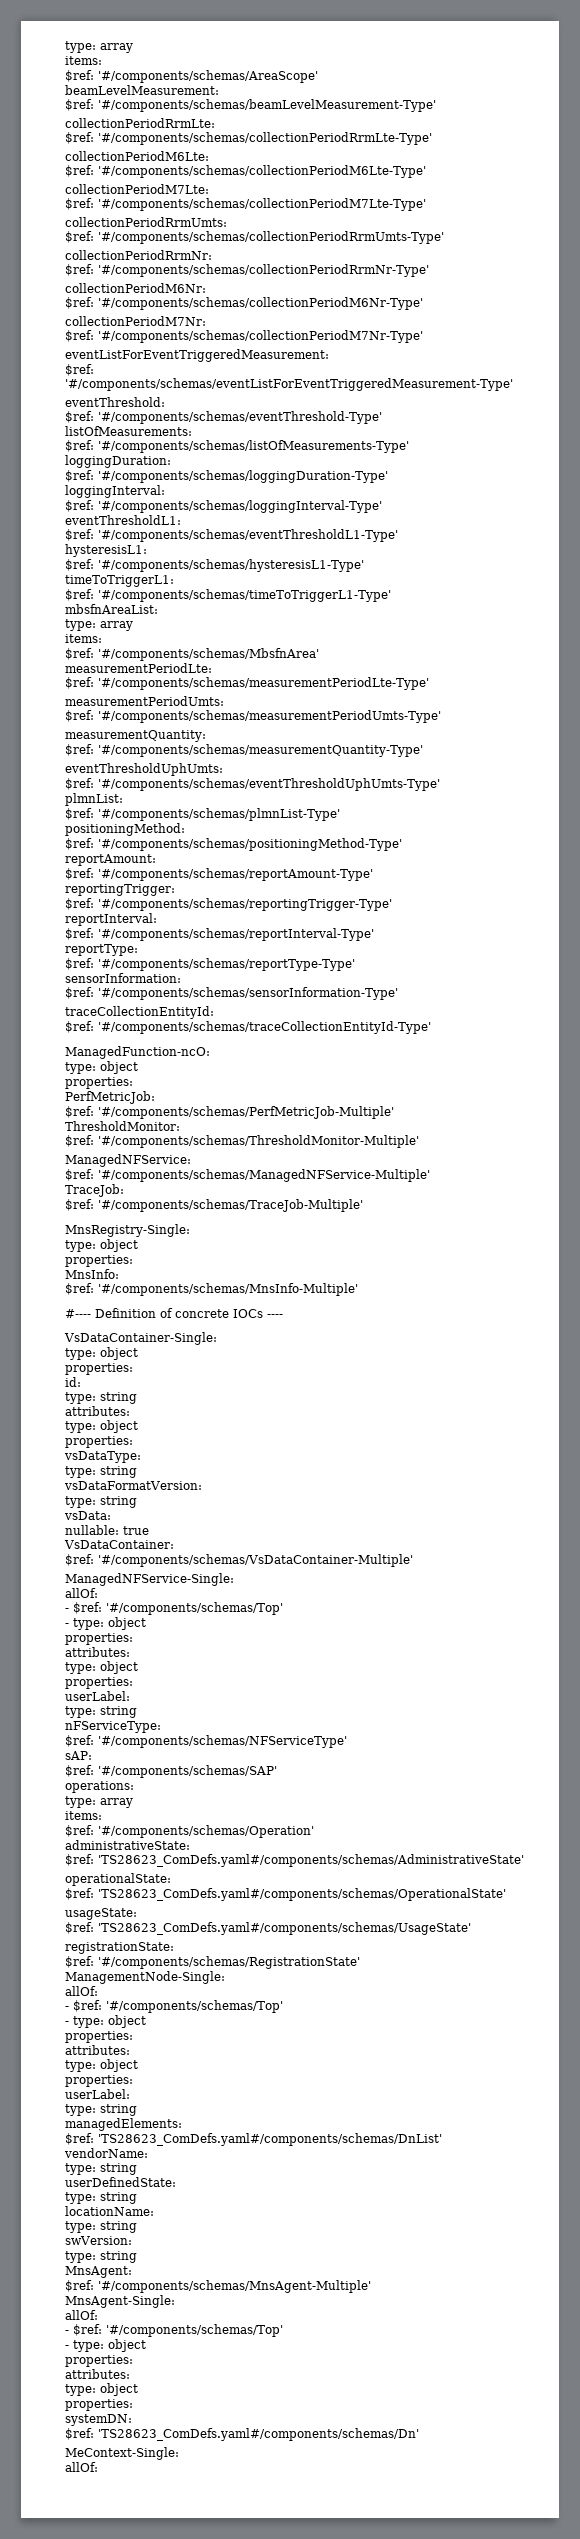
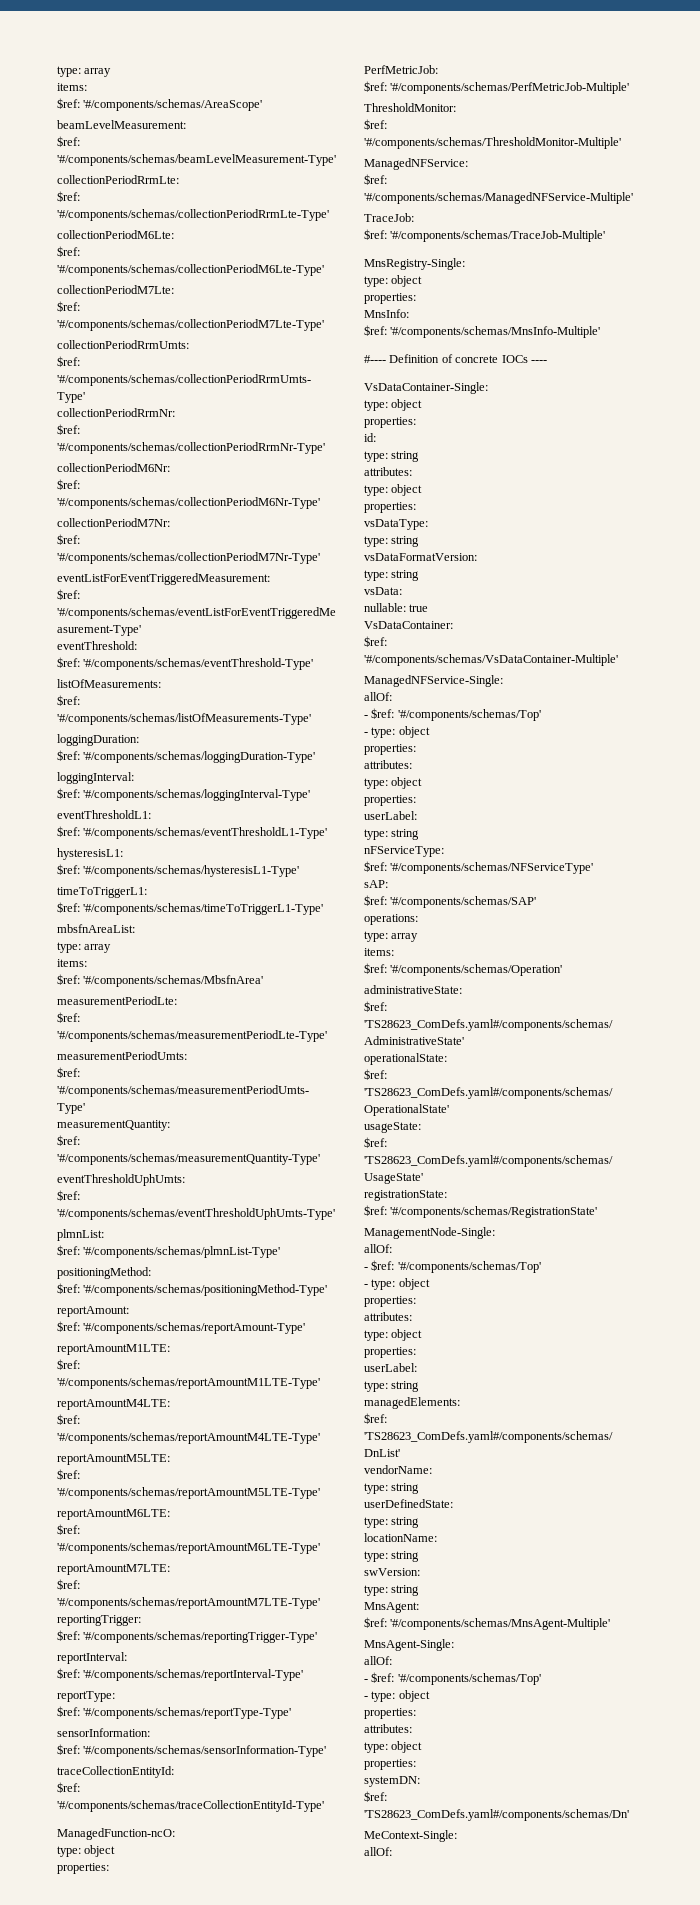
(373, 874) none -> [57,1344,170,1355] [57,1359,80,1370] [57,1377,320,1389] [57,1399,170,1410] [57,1414,80,1425] [57,1432,320,1444] [57,1454,170,1465] [57,1469,80,1480] [57,1487,320,1499] [57,1509,170,1520] [57,1524,80,1535] [57,1542,320,1554] [57,1564,170,1575] [57,1579,80,1590] [57,1597,320,1609] reportAmountM1LTE: // $ref: '#/components/schemas/reportAmountM1LTE-Type' // reportAmountM4LTE: // $ref: '#/components/schemas/reportAmountM4LTE-Type' // reportAmountM5LTE: // $ref: '#/components/schemas/reportAmountM5LTE-Type' // reportAmountM6LTE: // $ref: '#/components/schemas/reportAmountM6LTE-Type' // reportAmountM7LTE: // $ref: '#/components/schemas/reportAmountM7LTE-Type'

